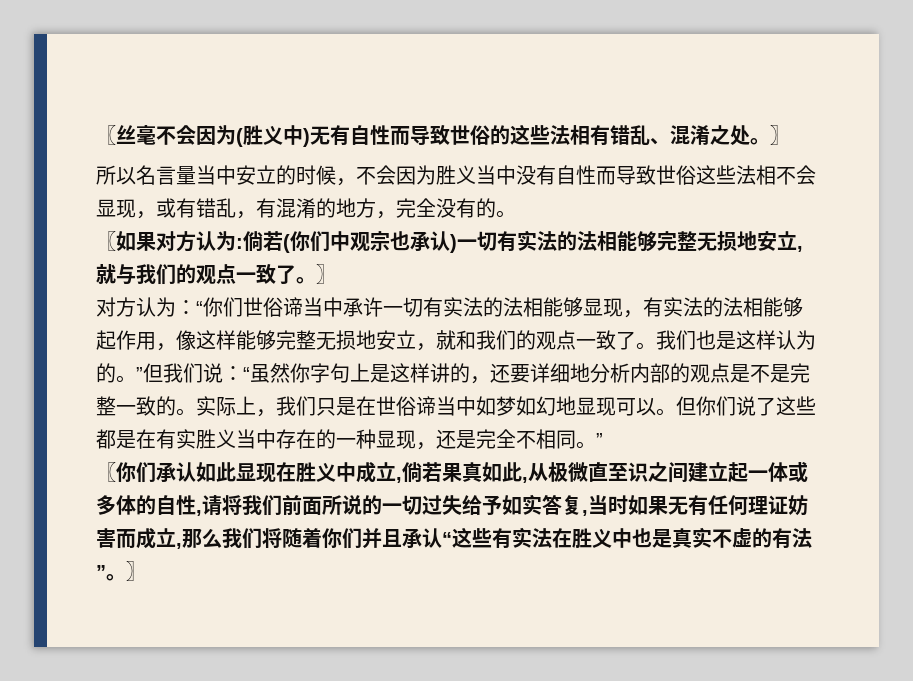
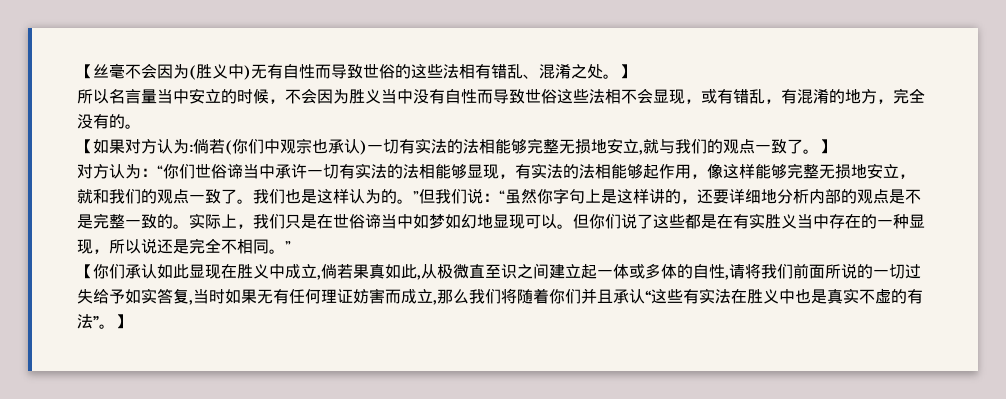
[96,125,116,145] 〖 -> [77,64,93,79] 【
[770,125,790,145] 〗 -> [619,64,635,79] 】
[96,231,116,251] 〖 -> [77,139,93,154] 【
[316,264,336,284] 〗 -> [819,139,835,154] 】
(436, 446) none -> [109,238,157,254] 所以说
[96,462,116,482] 〖 -> [77,264,93,279] 【
[126,561,146,581] 〗 -> [115,314,131,329] 】

